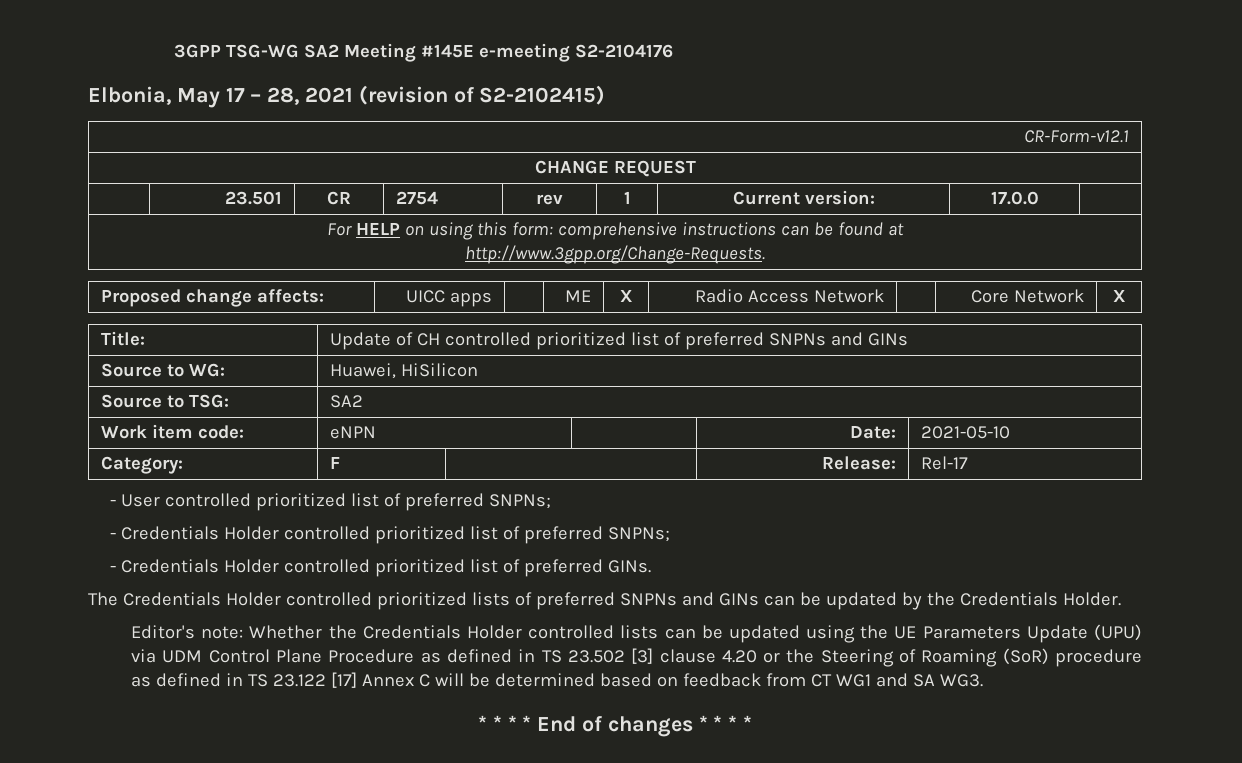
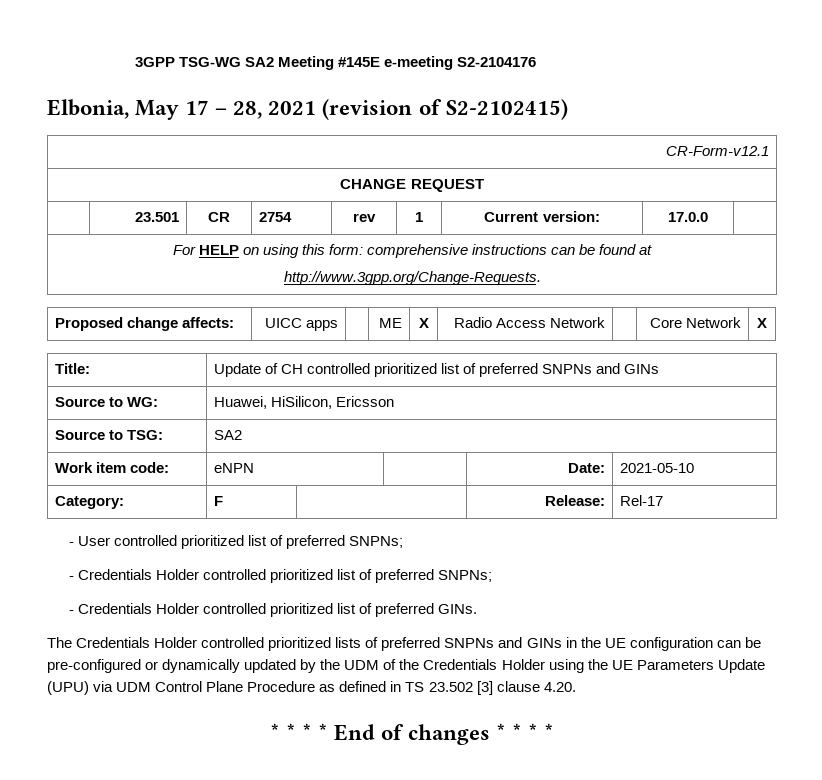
[400,363,478,377] HiSilicon -> [270,396,394,409] HiSilicon, Ericsson
[763,592,1121,610] [131,625,800,643] can be updated by the Credentials Holder. // Editor's note: Whether the Credentials Holder controlled lists can be updated -> [565,637,761,651] [47,659,545,673] in the UE configuration can be pre-configured or dynamically updated by the UDM of the Credentials Holder
[721,648,1143,667] [131,672,984,688] 4.20 or the Steering of Roaming (SoR) procedure as defined in TS 23.122 [17] Annex C will be determined based on feedback from CT WG1 and SA WG3. -> [543,682,576,692] 4.20.

